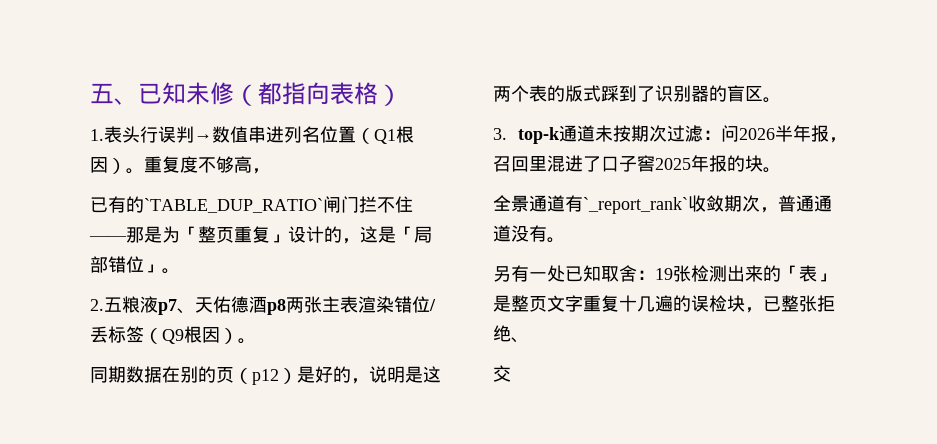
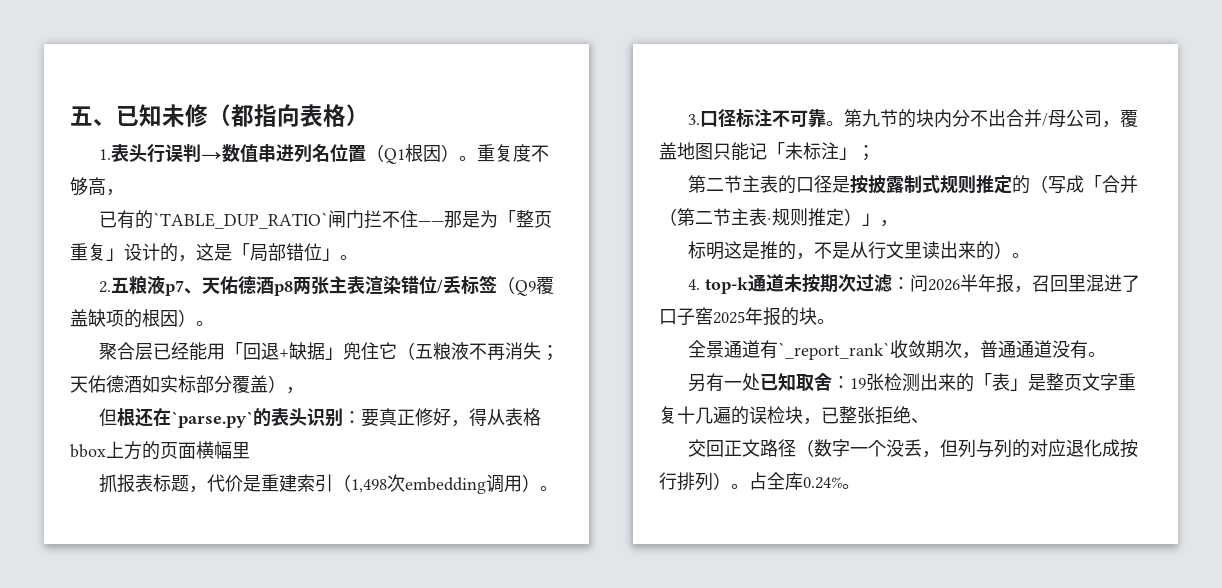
(184, 336) none -> [536,277,555,294] [70,309,142,328] 覆盖缺项的
[90,366,441,385] [493,85,781,103] [493,128,507,140] 同期数据在别的页（p12）是好的，说明是这两个表的版式踩到了识别器的盲区。 // 3. -> [99,342,560,361] [70,375,304,394] [99,408,542,428] [70,441,250,460] [99,474,559,494] [688,109,1139,128] [659,142,875,161] [688,175,1139,194] [659,208,898,227] [688,241,1031,260] [688,279,701,290] 聚合层已经能用「回退+缺据」兜住它（五粮液不再消失；天佑德酒如实标部分覆盖）， // 但根还在`parse.py`的表头识别：要真正修好，得从表格bbox上方的页面横幅里 // 抓报表标题，代价是重建索引（1,498次embedding调用）。 // 3.口径标注不可靠。第九节的块内分不出合并/母公司，覆盖地图只能记「未标注」； // 第二节主表的口径是按披露制式规则推定的（写成「合并（第二节主表·规则推定）」， // 标明这是推的，不是从行文里读出来的）。 // 4.
(511, 373) none -> [706,439,1139,458] [659,472,860,491] 回正文路径（数字一个没丢，但列与列的对应退化成按行排列）。占全库0.24%。

